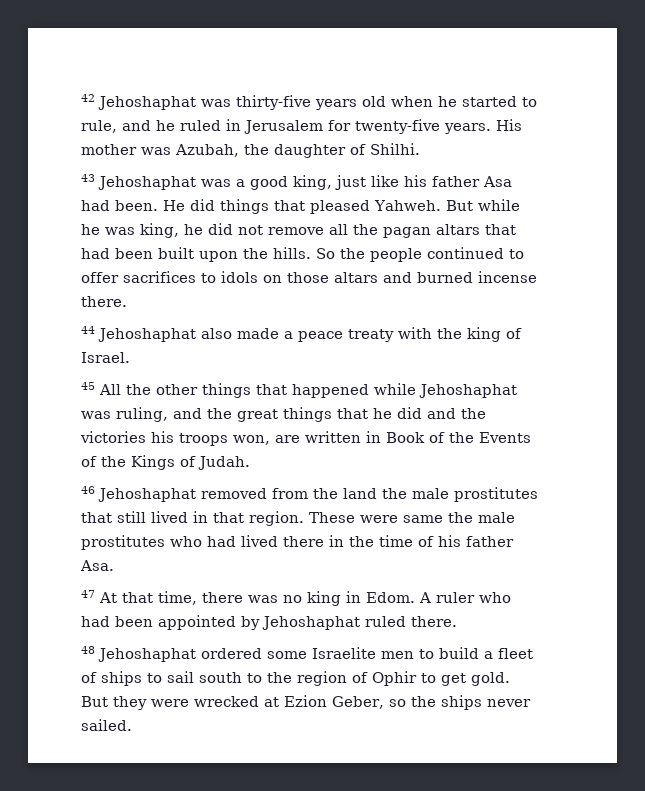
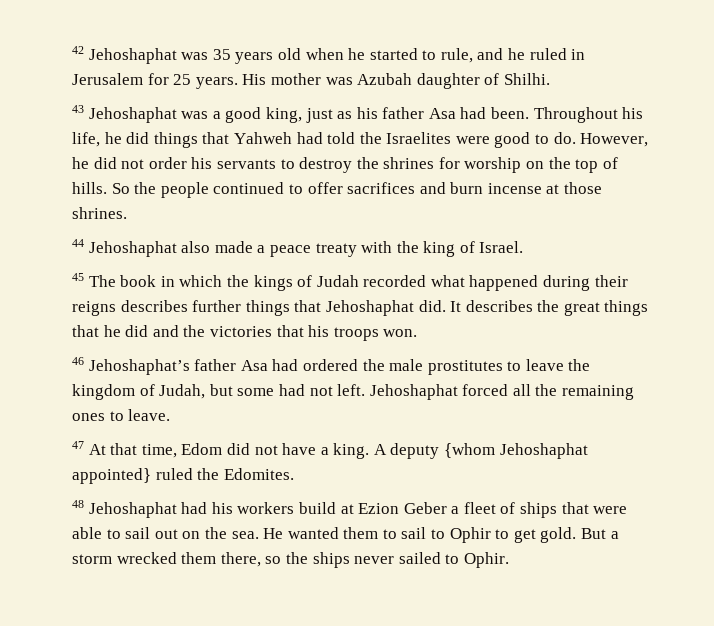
[236,95,311,110] thirty-five -> [212,49,231,60] 35
[355,119,440,134] twenty-five -> [173,74,192,85] 25
[175,144,269,157] Azubah, the -> [357,73,413,85] Azubah
[371,175,399,187] like -> [337,111,353,119] as
[163,199,520,214] [81,223,516,238] [81,247,268,262] He did things that pleased Yahweh. But while he was king, he did not remove all the pagan altars that had been built upon the -> [533,107,644,123] [72,132,649,148] [72,157,618,173] Throughout his life, he did things that Yahweh had told the Israelites were good to do. However, he did not order his servants to destroy the shrines for worship on the top of
[201,271,537,283] [81,296,127,307] to idols on those altars and burned incense there. -> [419,182,603,194] [72,207,127,219] and burn incense at those shrines.
[99,383,517,398] [81,407,202,422] All the other things that happened while Jehoshaphat was ruling, and -> [88,275,628,291] [72,300,533,316] The book in which the kings of Judah recorded what happened during their reigns describes further things that Jehoshaphat did. It describes
(146, 437) none -> [276,325,304,337] that
[233,431,531,445] [81,455,250,470] [81,486,538,502] [81,511,515,526] [81,535,514,550] [80,560,114,571] [81,590,511,606] [81,615,457,630] [81,646,533,662] [81,671,368,686] won, are written in Book of the Events of the Kings of Judah. // 46 Jehoshaphat removed from the land the male prostitutes that still lived in that region. These were same the male prostitutes who had lived there in the time of his father Asa. // 47 At that time, there was no king in Edom. A ruler who had been appointed by Jehoshaphat ruled there. // 48 Jehoshaphat ordered some Israelite men to build a fleet of ships to sail south to the region of -> [383,329,418,337] [72,357,591,375] [72,384,635,400] [72,409,171,421] [72,441,588,459] [72,468,294,484] [72,500,628,518] [72,527,446,539] won. // 46 Jehoshaphat’s father Asa had ordered the male prostitutes to leave the kingdom of Judah, but some had not left. Jehoshaphat forced all the remaining ones to leave. // 47 At that time, Edom did not have a king. A deputy {whom Jehoshaphat appointed} ruled the Edomites. // 48 Jehoshaphat had his workers build at Ezion Geber a fleet of ships that were able to sail out on the sea. He wanted them to sail to
[113,695,384,710] they were wrecked at Ezion Geber, -> [610,531,619,539] [72,552,261,567] a storm wrecked them there,
[81,719,132,731] sailed. -> [398,552,509,568] sailed to Ophir.

